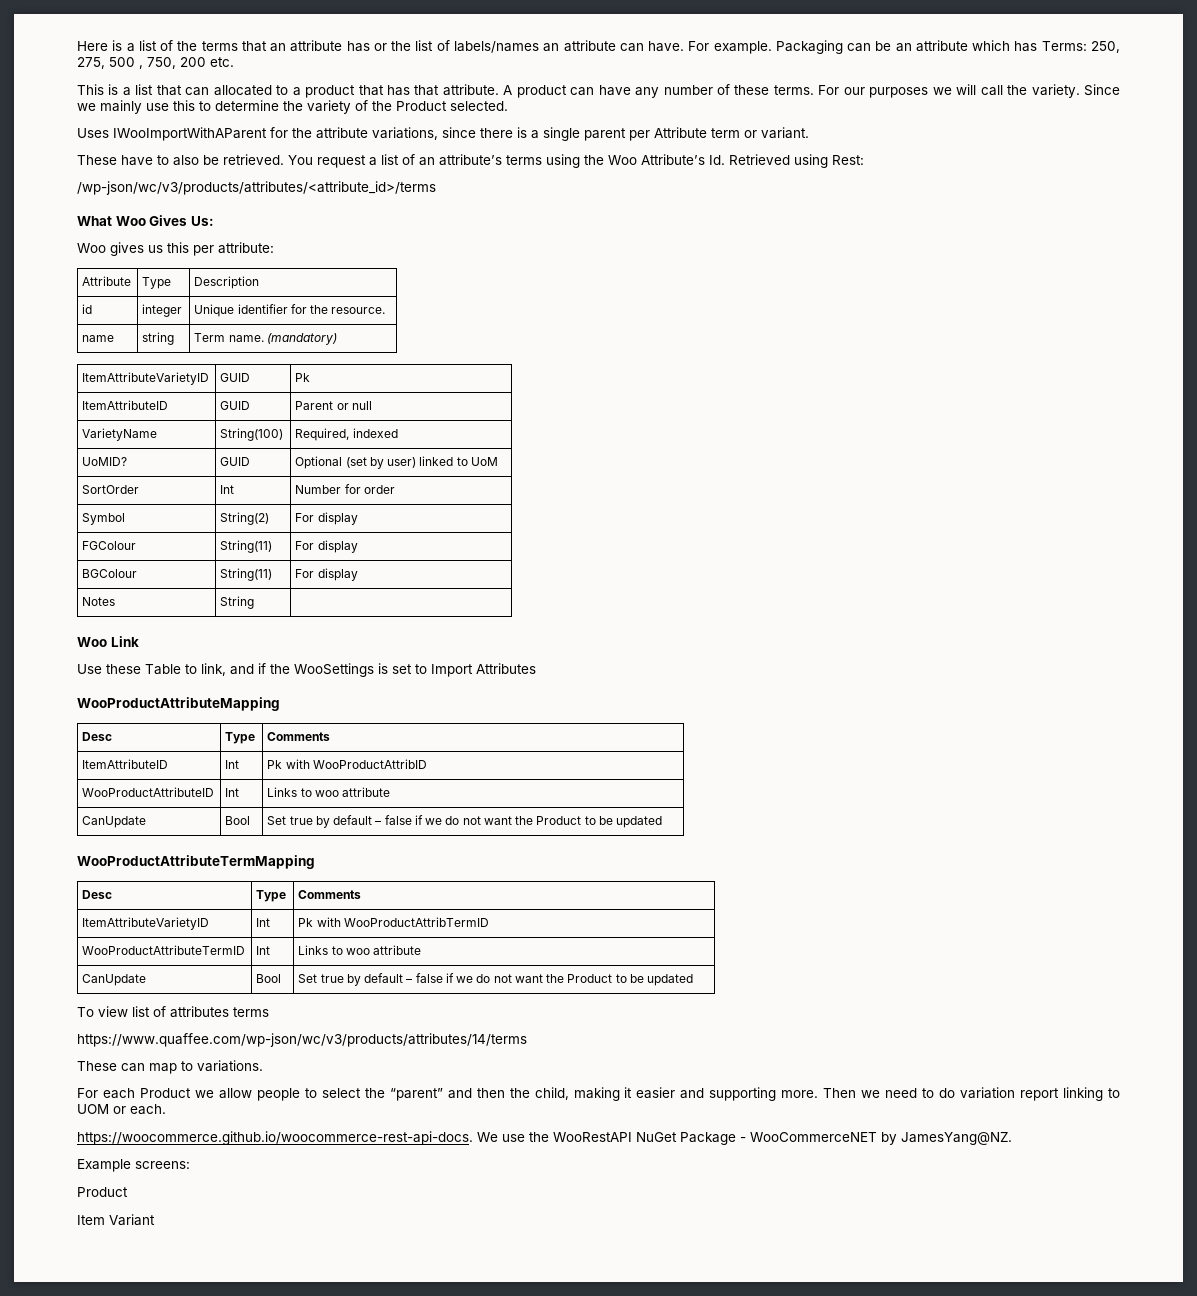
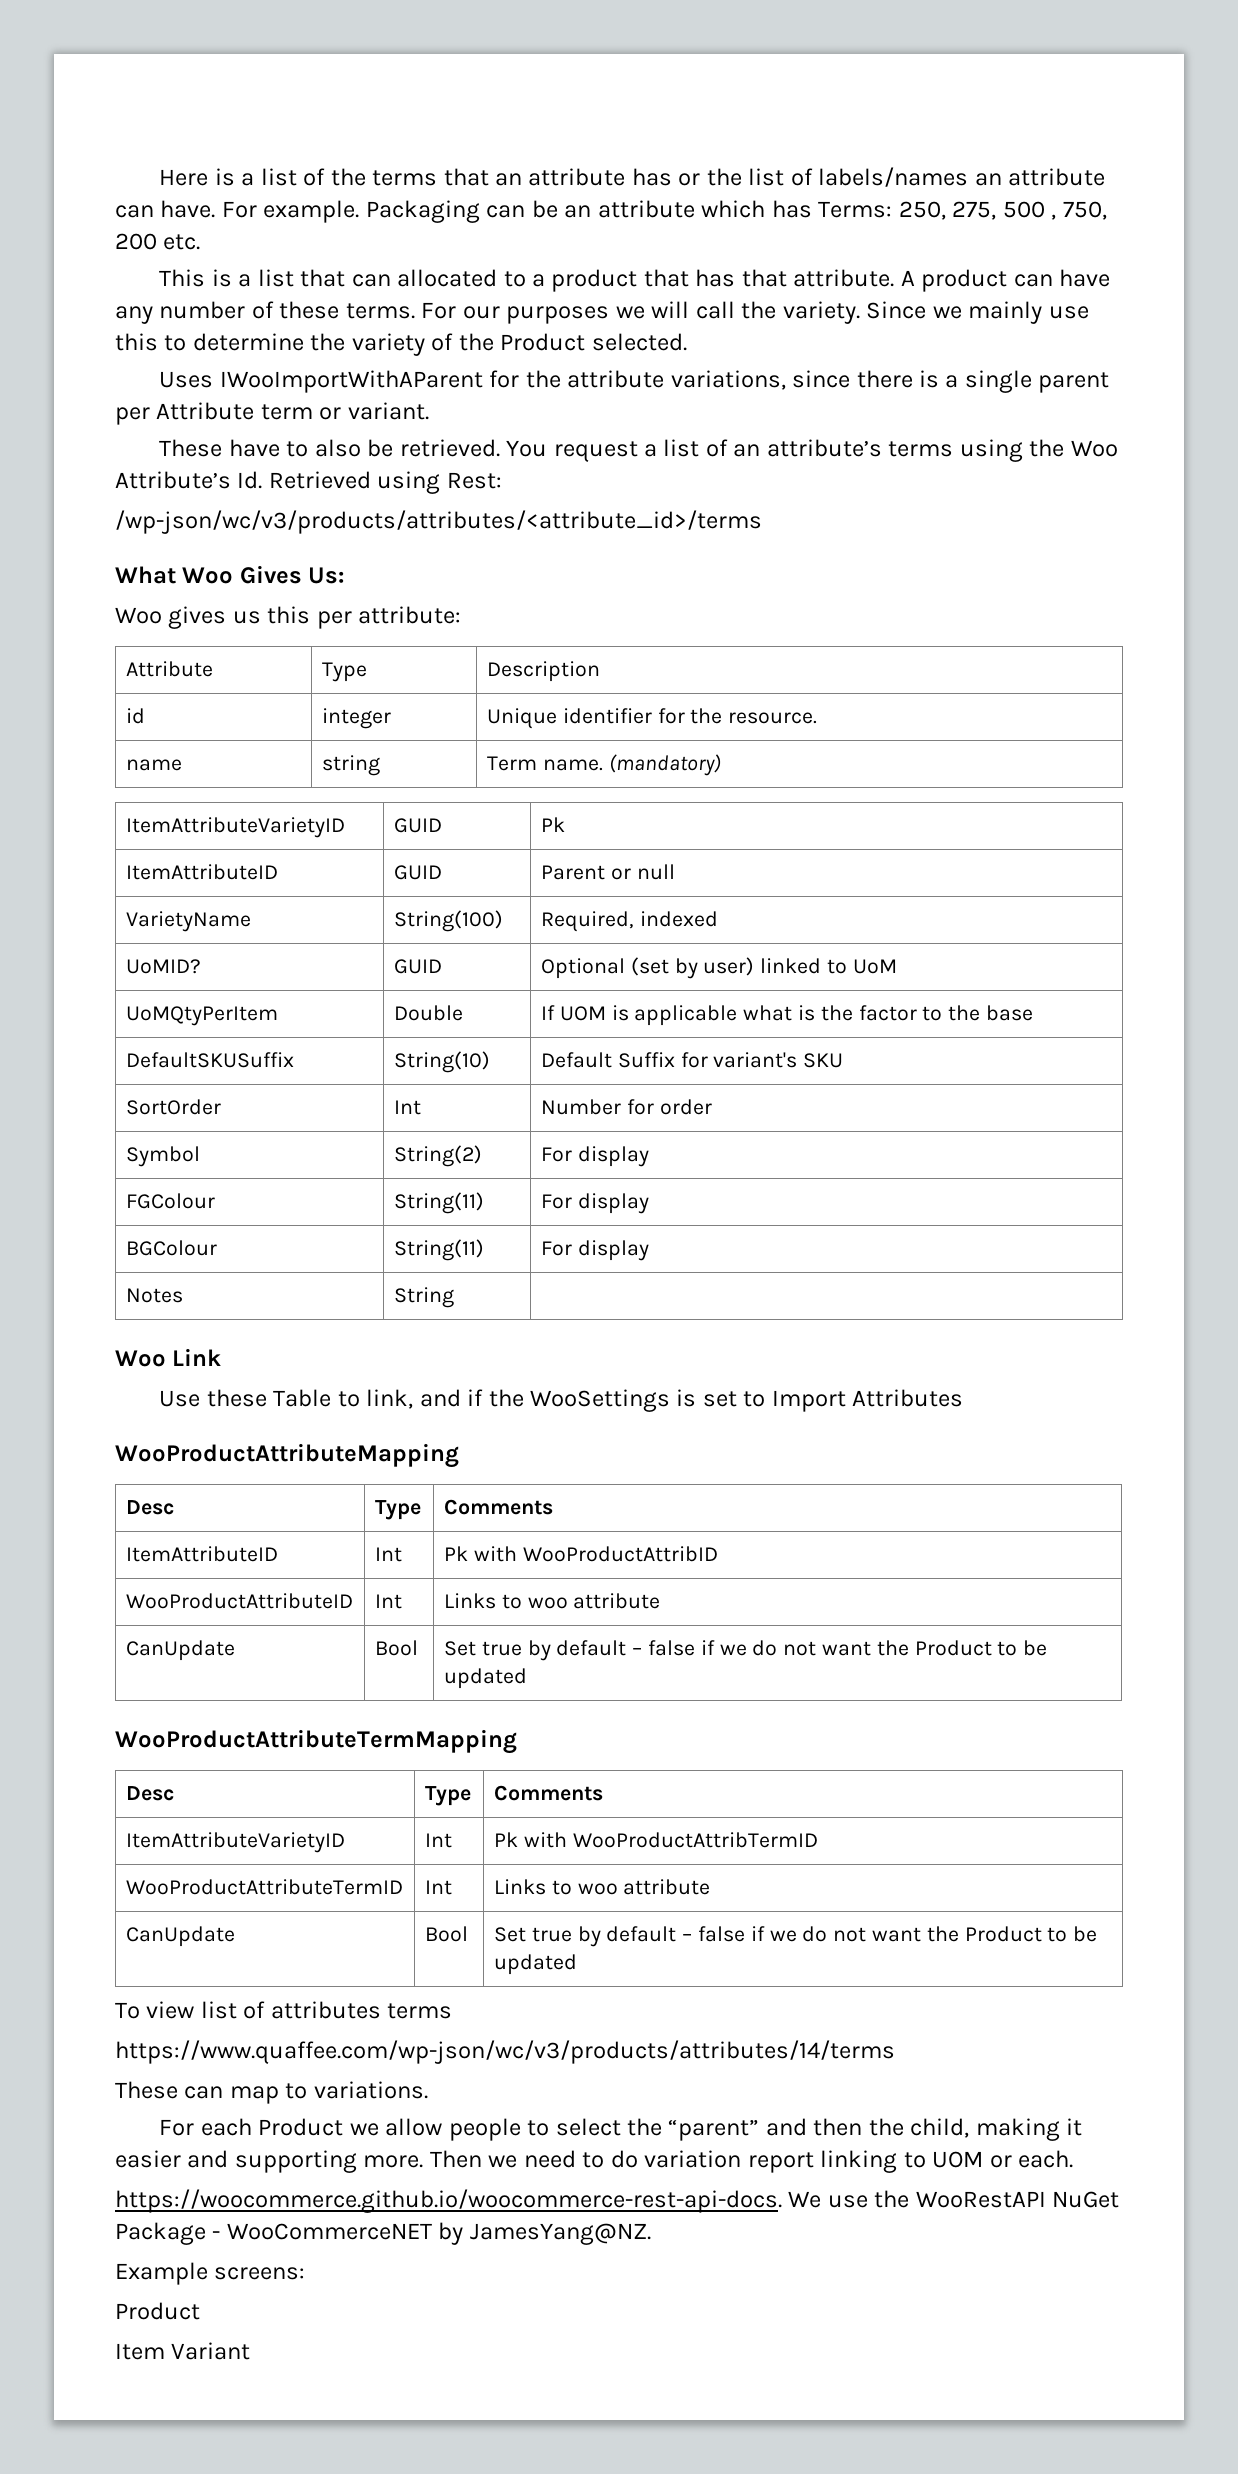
(498, 461) none -> [125,1006,278,1026] [393,1005,463,1021] [540,1005,1034,1026] [125,1052,294,1068] [393,1051,490,1073] [540,1052,844,1068] // UoMQtyPerItem | Double | If UOM is applicable what is the factor to the base // DefaultSKUSuffix | String(10) | Default Suffix for variant's SKU

